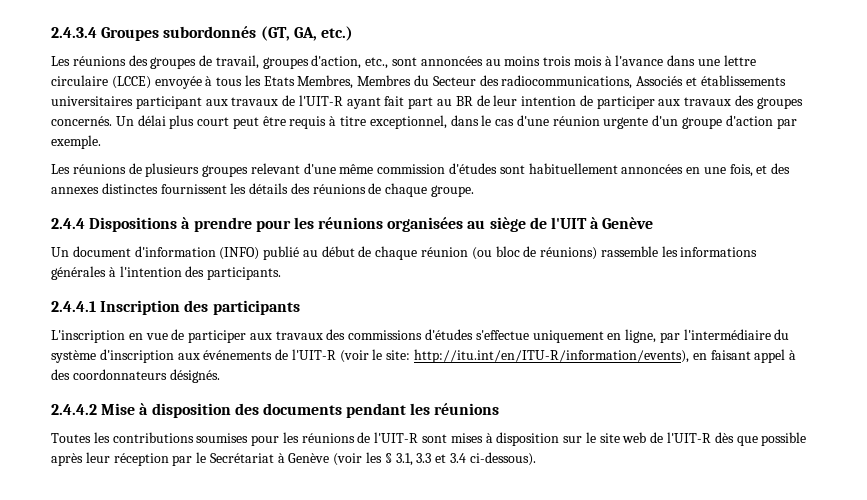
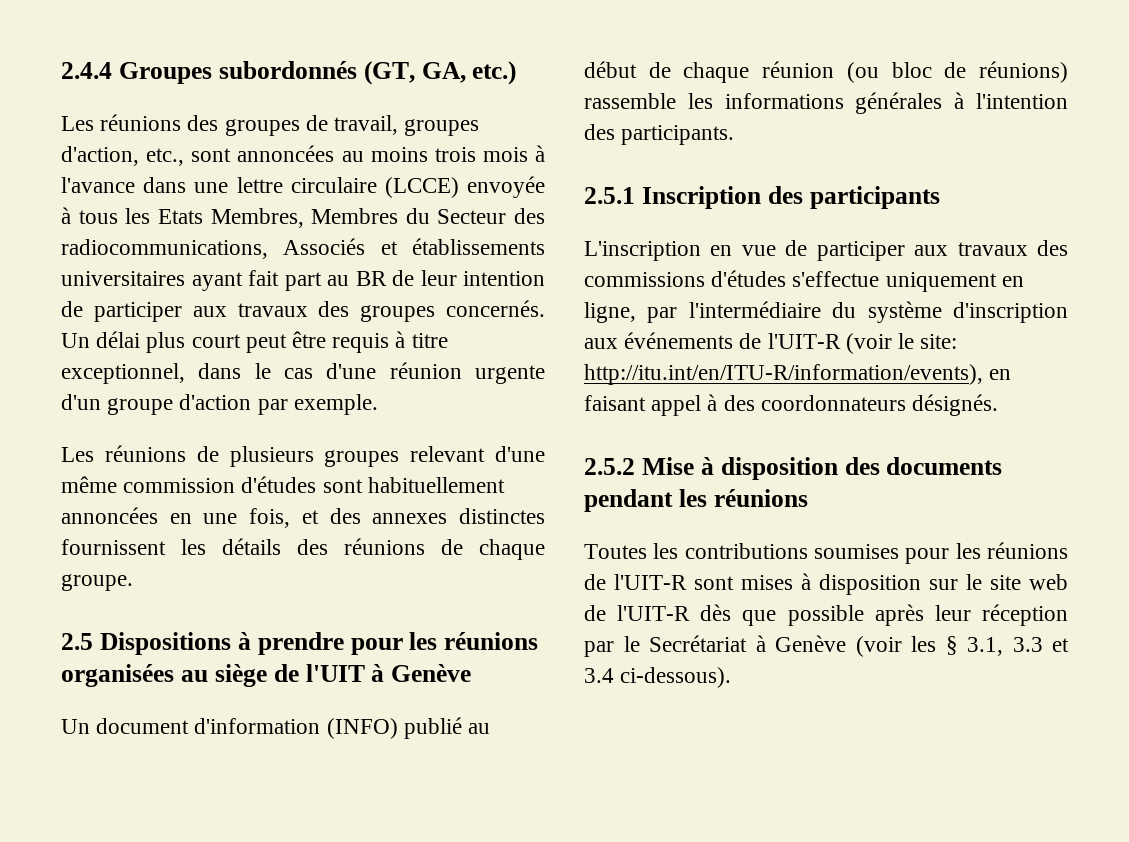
[51,27,97,38] 2.4.3.4 -> [61,62,112,79] 2.4.4
[135,95,343,109] participant aux travaux de l'UIT-R -> (185, 278) none
[51,218,85,229] 2.4.4 -> [61,633,93,650] 2.5
[51,301,96,312] 2.4.4.1 -> [584,187,635,204] 2.5.1
[51,404,97,415] 2.4.4.2 -> [584,458,635,475] 2.5.2

